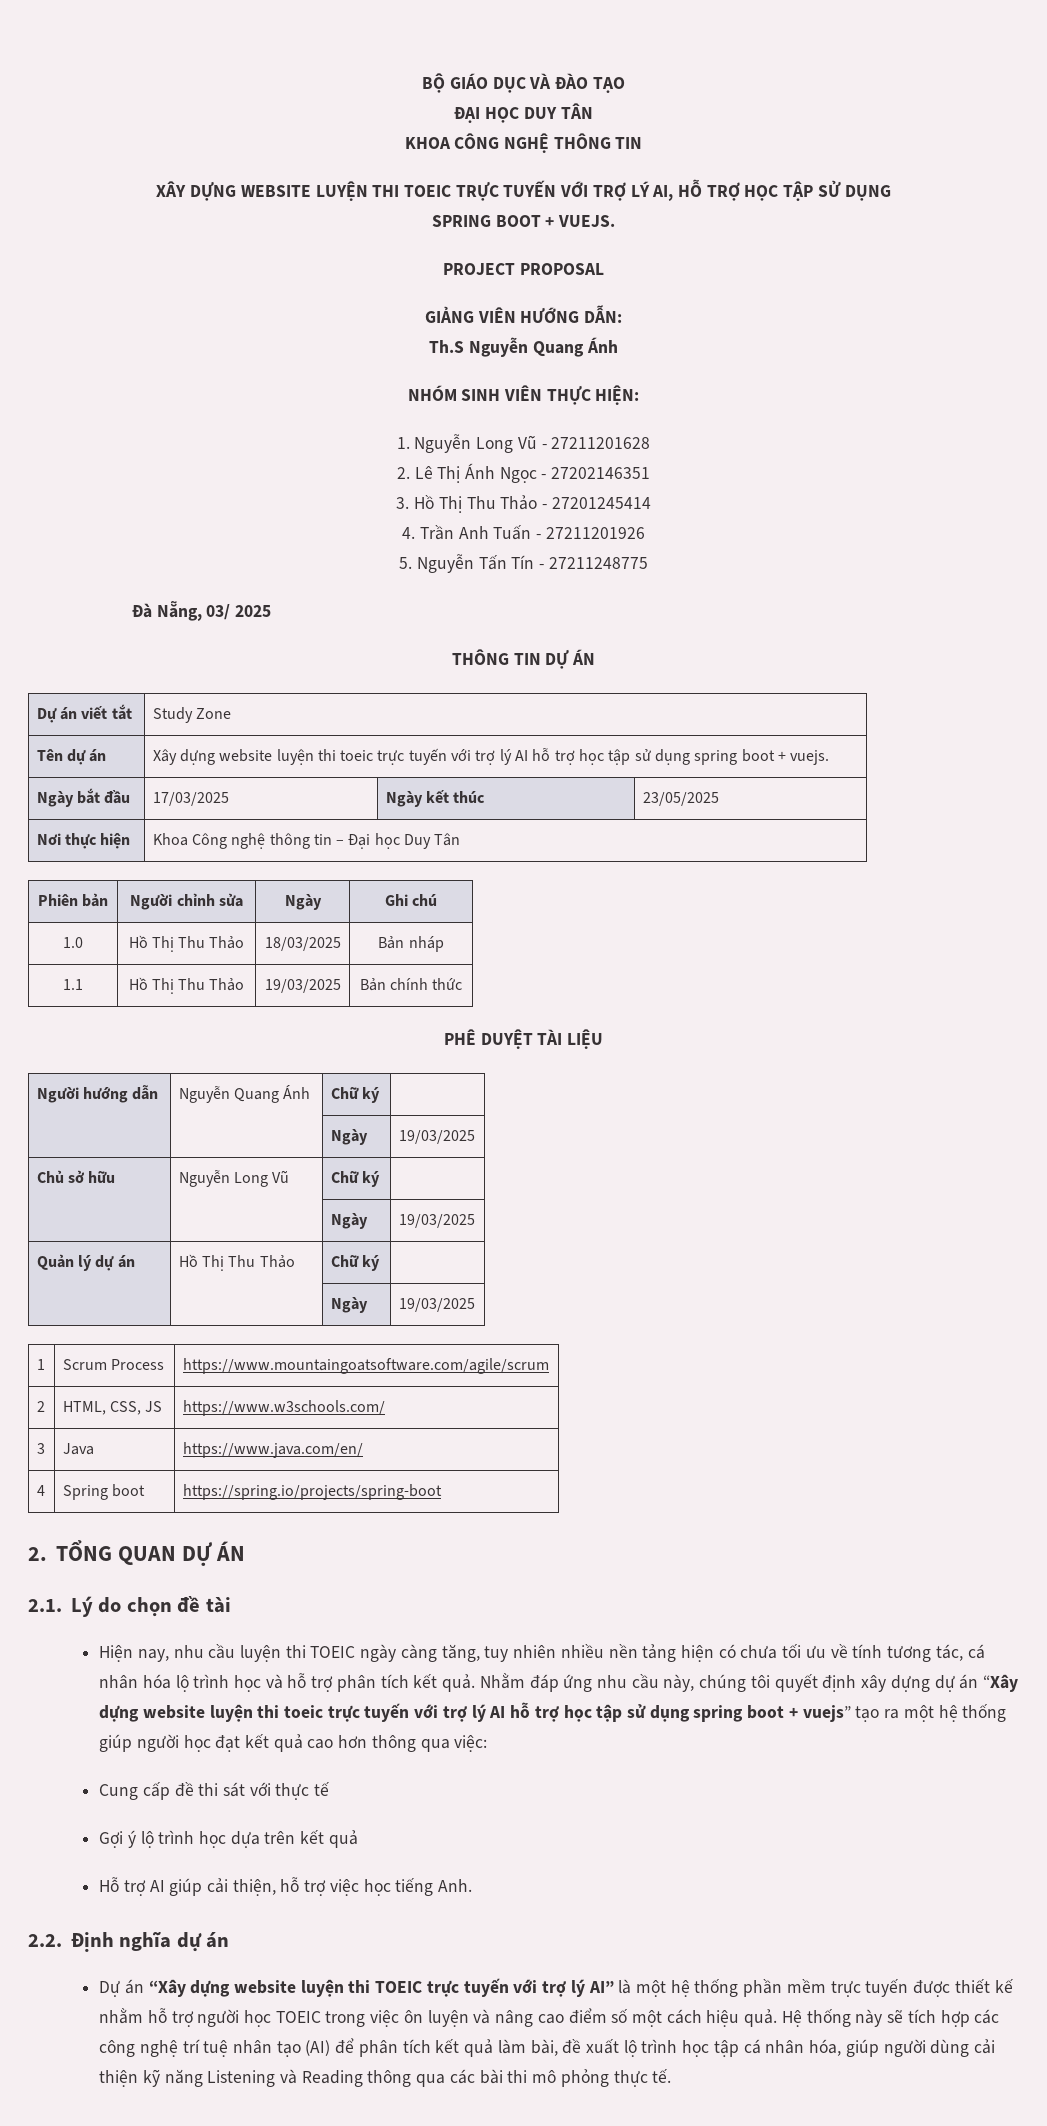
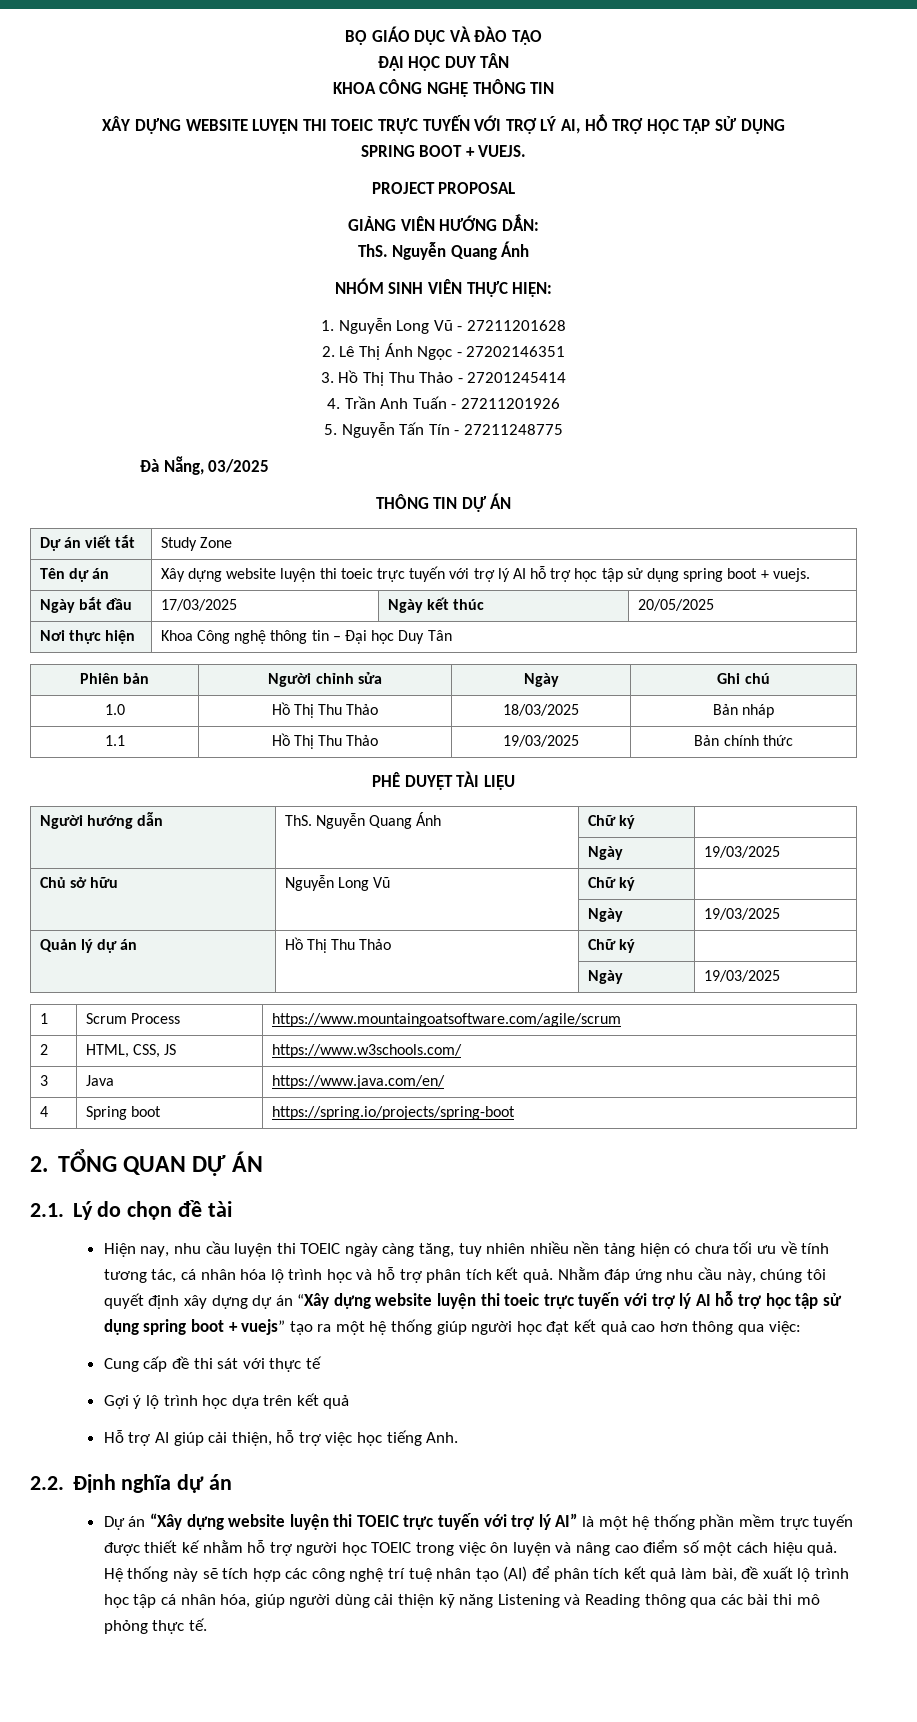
[429,340,465,353] Th.S -> [357,244,388,257] ThS.
[206,604,271,620] 03/ 2025 -> [208,459,270,473] 03/2025
[642,792,719,806] 23/05/2025 -> [637,599,714,611] 20/05/2025
(159, 1092) none -> [284,815,312,826] ThS.

